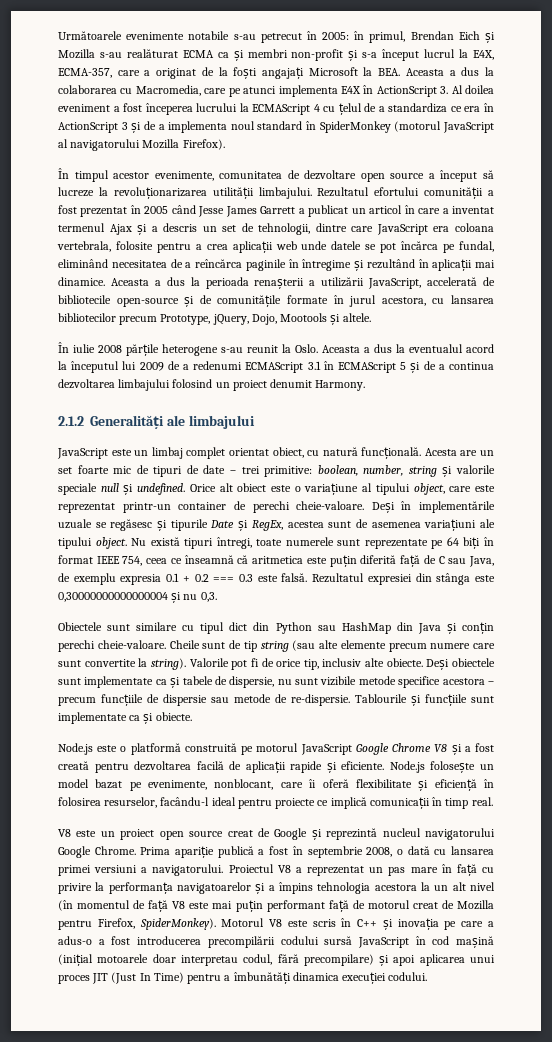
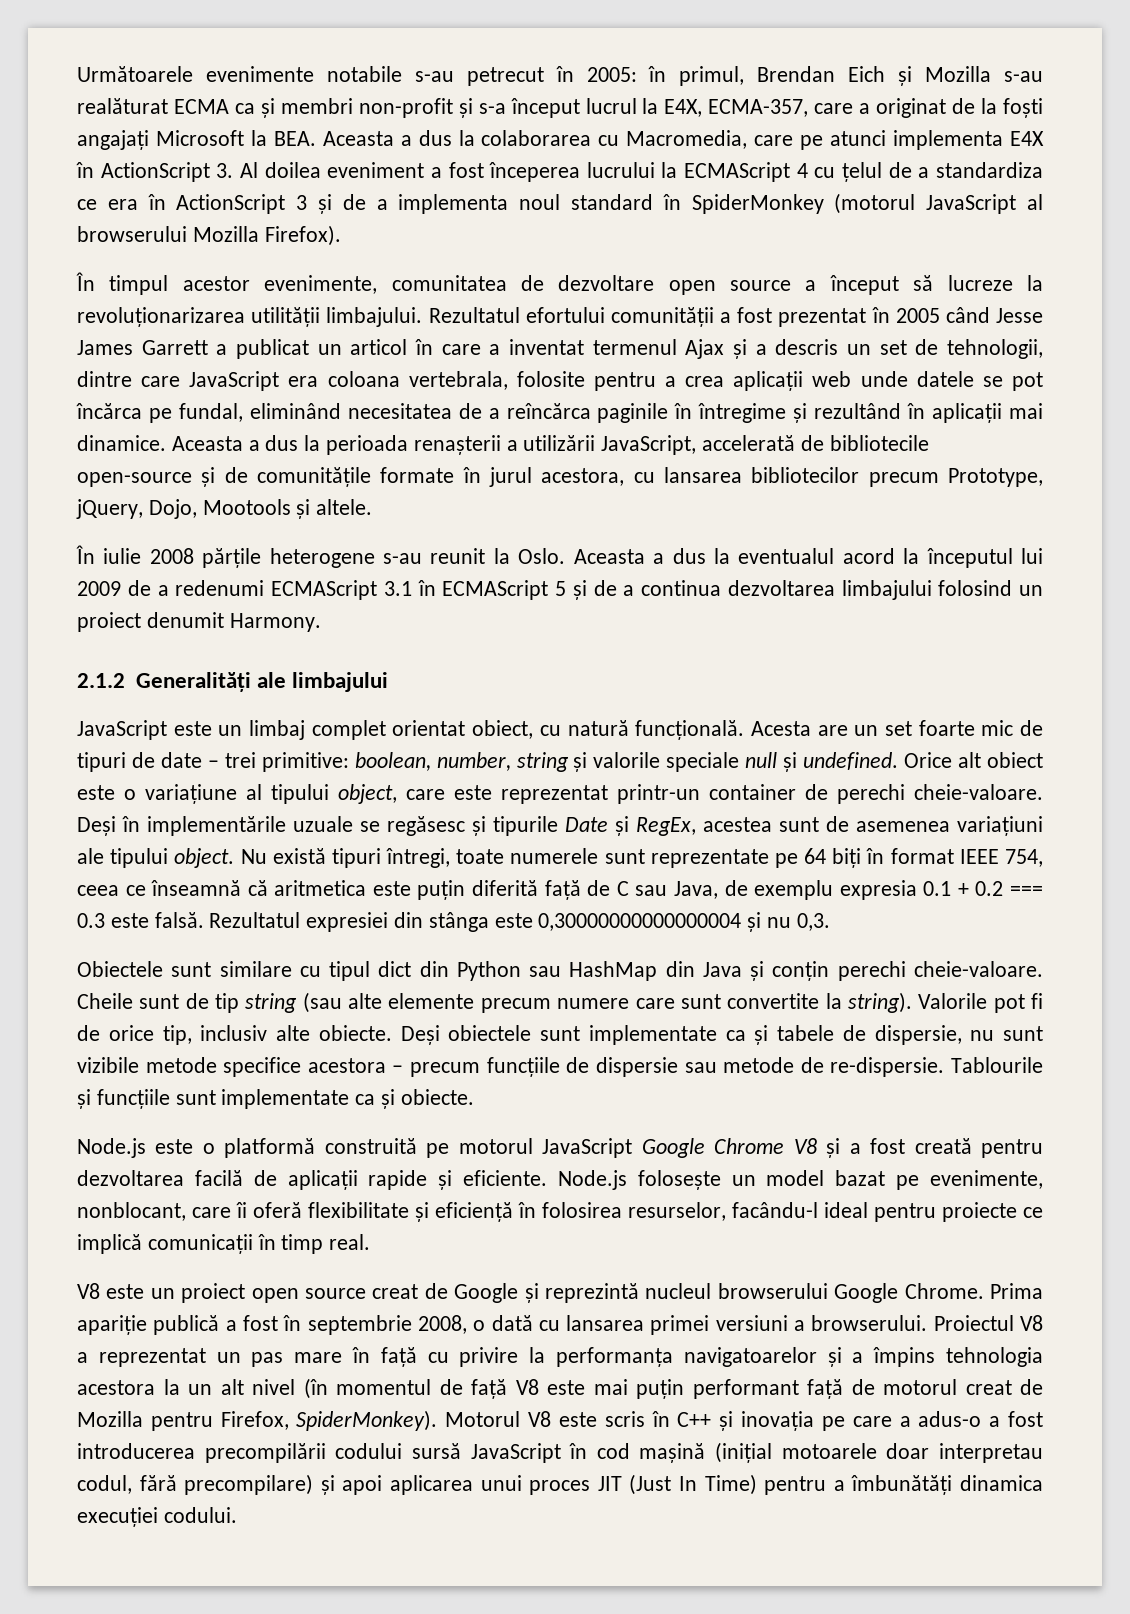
[70,139,141,151] navigatorului -> [77,226,187,242] browserului
[425,828,496,840] navigatorului -> [717,1283,828,1299] browserului
[152,864,224,876] navigatorului. -> [811,1315,928,1331] browserului.

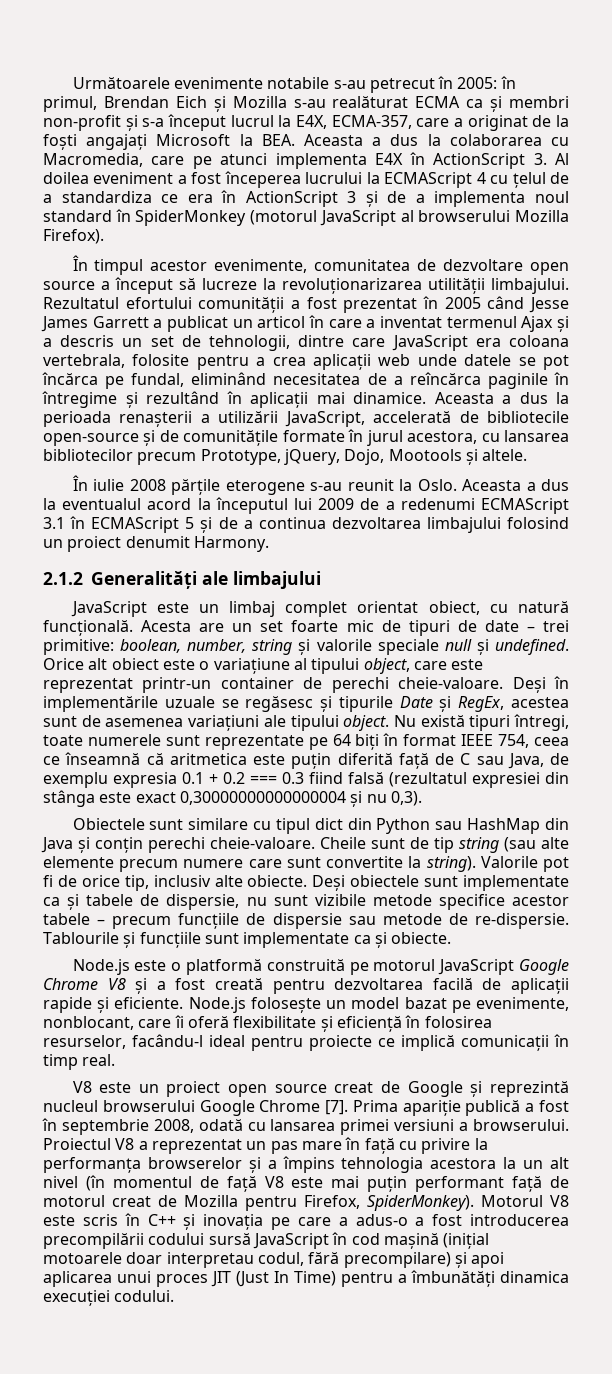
[269,548,375,568] heterogene -> [225,480,305,495] eterogene
[110,912,301,928] este falsă. Rezultatul -> [309,772,467,787] fiind falsă (rezultatul
(533, 920) none -> [135,792,176,803] exact
[796,913,830,931] 0,3. -> [390,791,422,806] 0,3).
[307,1058,386,1073] acestora -> [512,895,570,906] [43,913,90,925] acestor tabele
[904,1283,984,1299] Chrome. -> [259,1100,349,1115] Chrome [7].
[473,1315,533,1331] o dată -> [198,1119,243,1131] odată
[683,1347,817,1367] navigatoarelor -> [147,1157,242,1169] browserelor

